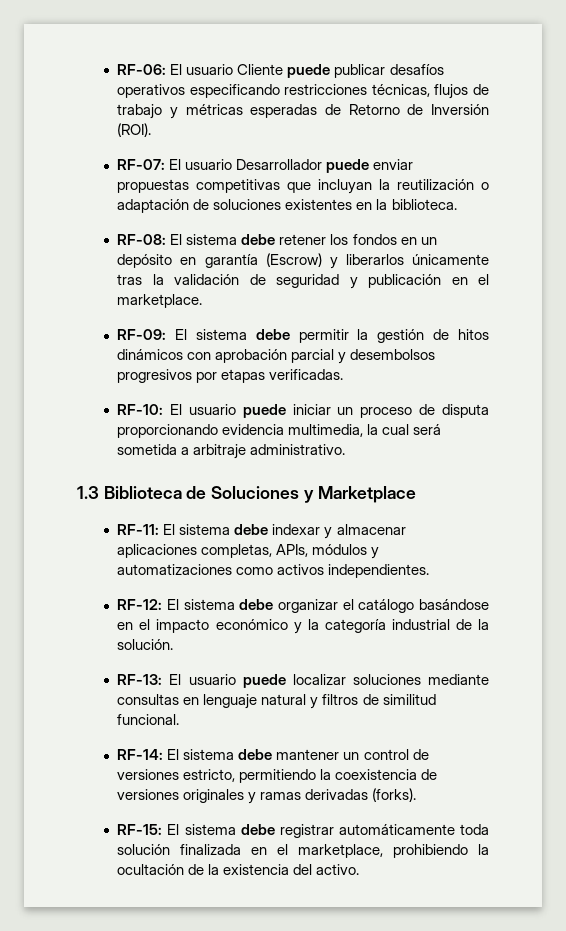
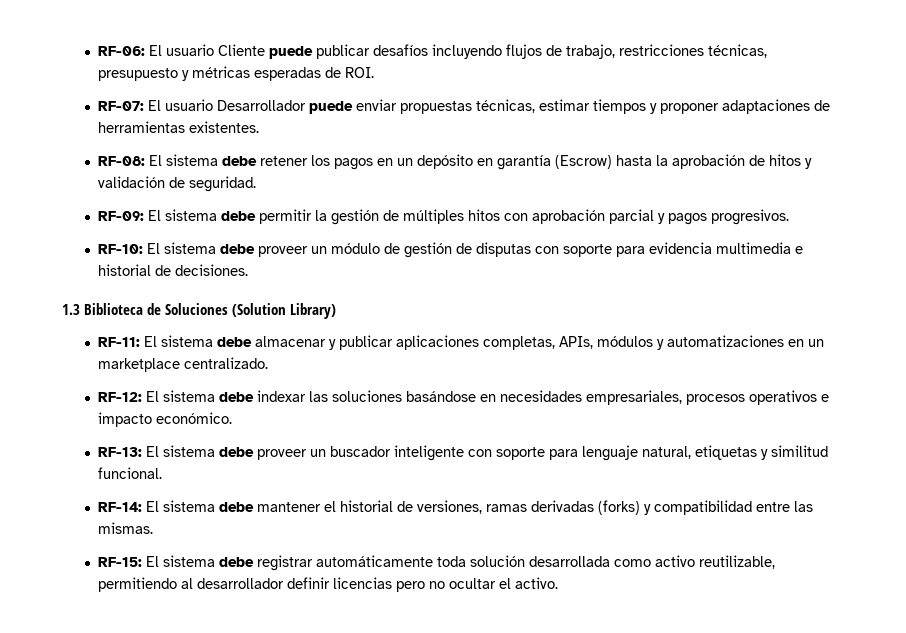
[117,84,489,99] [117,104,490,119] [117,123,152,137] operativos especificando restricciones técnicas, flujos de trabajo y métricas esperadas de Retorno de Inversión (ROI). -> [432,44,768,59] [98,66,375,81] incluyendo flujos de trabajo, restricciones técnicas, presupuesto y métricas esperadas de ROI.
[196,179,489,194] [117,199,457,213] competitivas que incluyan la reutilización o adaptación de soluciones existentes en la biblioteca. -> [476,99,831,114] [98,121,260,133] técnicas, estimar tiempos y proponer adaptaciones de herramientas existentes.
[352,234,397,245] fondos -> [334,158,374,170] pagos
[329,254,489,269] [117,274,490,289] [117,294,203,308] y liberarlos únicamente tras la validación de seguridad y publicación en el marketplace. -> [616,154,813,169] [98,176,257,192] hasta la aprobación de hitos y validación de seguridad.
[458,329,490,340] [117,349,184,360] hitos dinámicos -> [403,209,501,224] múltiples hitos
[350,349,436,360] [117,369,344,383] [117,404,490,418] [117,424,442,438] [117,444,346,459] desembolsos progresivos por etapas verificadas. // RF-10: El usuario puede iniciar un proceso de disputa proporcionando evidencia multimedia, la cual será sometida a arbitraje administrativo. -> [668,209,790,225] [98,242,804,258] [98,264,249,276] pagos progresivos. // RF-10: El sistema debe proveer un módulo de gestión de disputas con soporte para evidencia multimedia e historial de decisiones.
[303,486,416,503] y Marketplace -> [232,303,336,319] (Solution Library)
[272,524,406,539] indexar y almacenar -> [255,335,394,350] almacenar y publicar
[236,564,430,578] como activos independientes. -> [788,339,825,347] [98,357,269,372] en un marketplace centralizado.
[277,599,490,613] [117,619,489,634] [117,639,174,650] [117,674,490,688] [117,694,379,709] organizar el catálogo basándose en el impacto económico y la categoría industrial de la solución. // RF-13: El usuario puede localizar soluciones mediante consultas en lenguaje natural y filtros de -> [257,390,830,405] [98,412,233,427] [98,445,769,461] indexar las soluciones basándose en necesidades empresariales, procesos operativos e impacto económico. // RF-13: El sistema debe proveer un buscador inteligente con soporte para lenguaje natural, etiquetas y
[343,749,429,760] [117,769,438,783] [117,788,417,804] un control de versiones estricto, permitiendo la coexistencia de versiones originales y ramas derivadas (forks). -> [324,500,814,515] [98,522,154,534] el historial de versiones, ramas derivadas (forks) y compatibilidad entre las mismas.
[180,844,489,858] [117,864,313,875] finalizada en el marketplace, prohibiendo la ocultación de la existencia del -> [529,555,776,569] [98,577,512,592] desarrollada como activo reutilizable, permitiendo al desarrollador definir licencias pero no ocultar el

